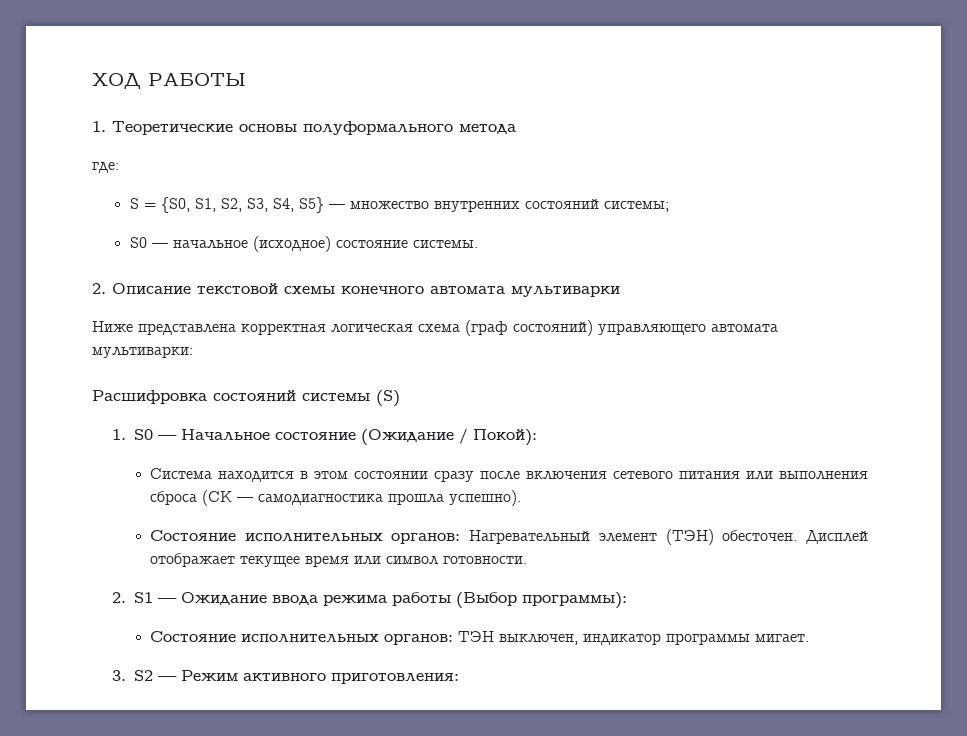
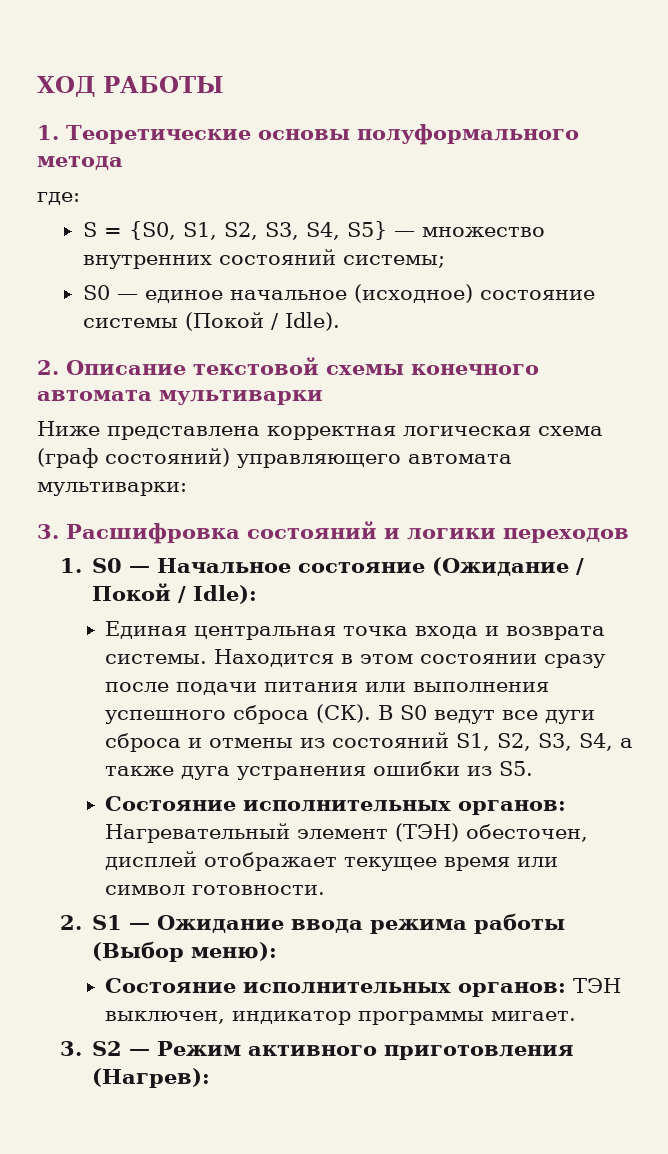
(168, 245) none -> [144,290,223,303] единое
[412,240,478,248] системы. -> [82,312,340,331] системы (Покой / Idle).
(193, 352) none -> [37,524,59,539] 3.
[302,390,400,407] системы (S) -> [384,528,629,543] и логики переходов
[473,429,538,446] [149,468,294,482] Покой): // Система находится -> [92,583,258,604] [105,621,606,640] [105,649,335,667] Покой / Idle): // Единая центральная точка входа и возврата системы. Находится
[525,471,673,480] включения сетевого -> [176,682,258,695] подачи
[149,490,521,506] сброса (СК — самодиагностика прошла успешно). -> [105,704,596,724] [105,732,634,752] [105,761,534,780] успешного сброса (СК). В S0 ведут все дуги сброса и отмены из состояний S1, S2, S3, S4, а также дуга устранения ошибки из S5.
[722,530,869,544] обесточен. Дисплей -> [466,824,589,842] [105,851,198,870] обесточен, дисплей
[522,592,628,609] программы): -> [191,942,278,961] меню):
[331,673,460,684] приготовления: -> [384,1045,575,1060] [92,1068,211,1088] приготовления (Нагрев):

